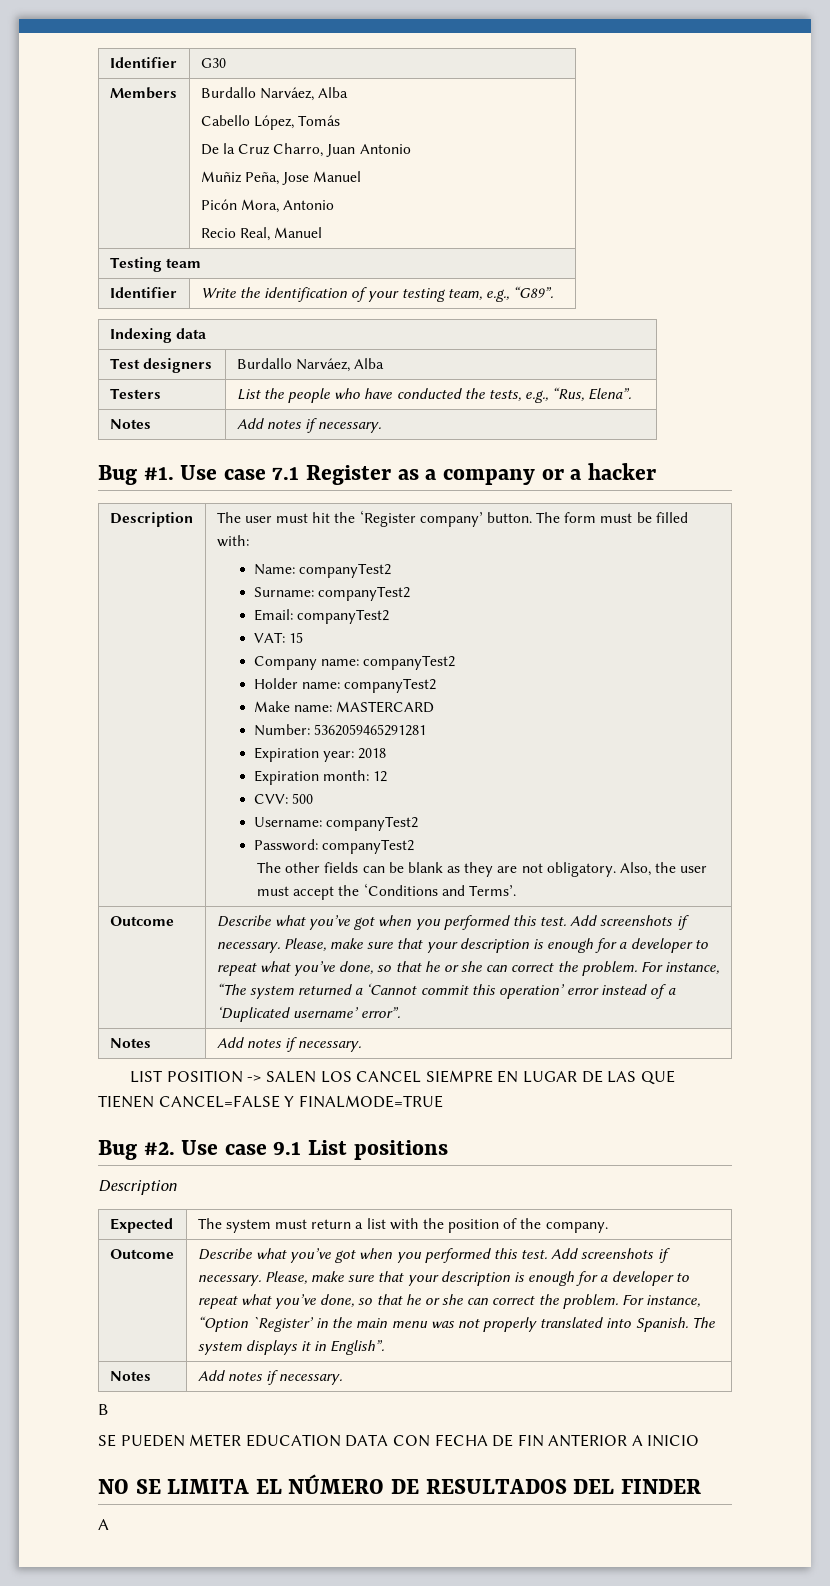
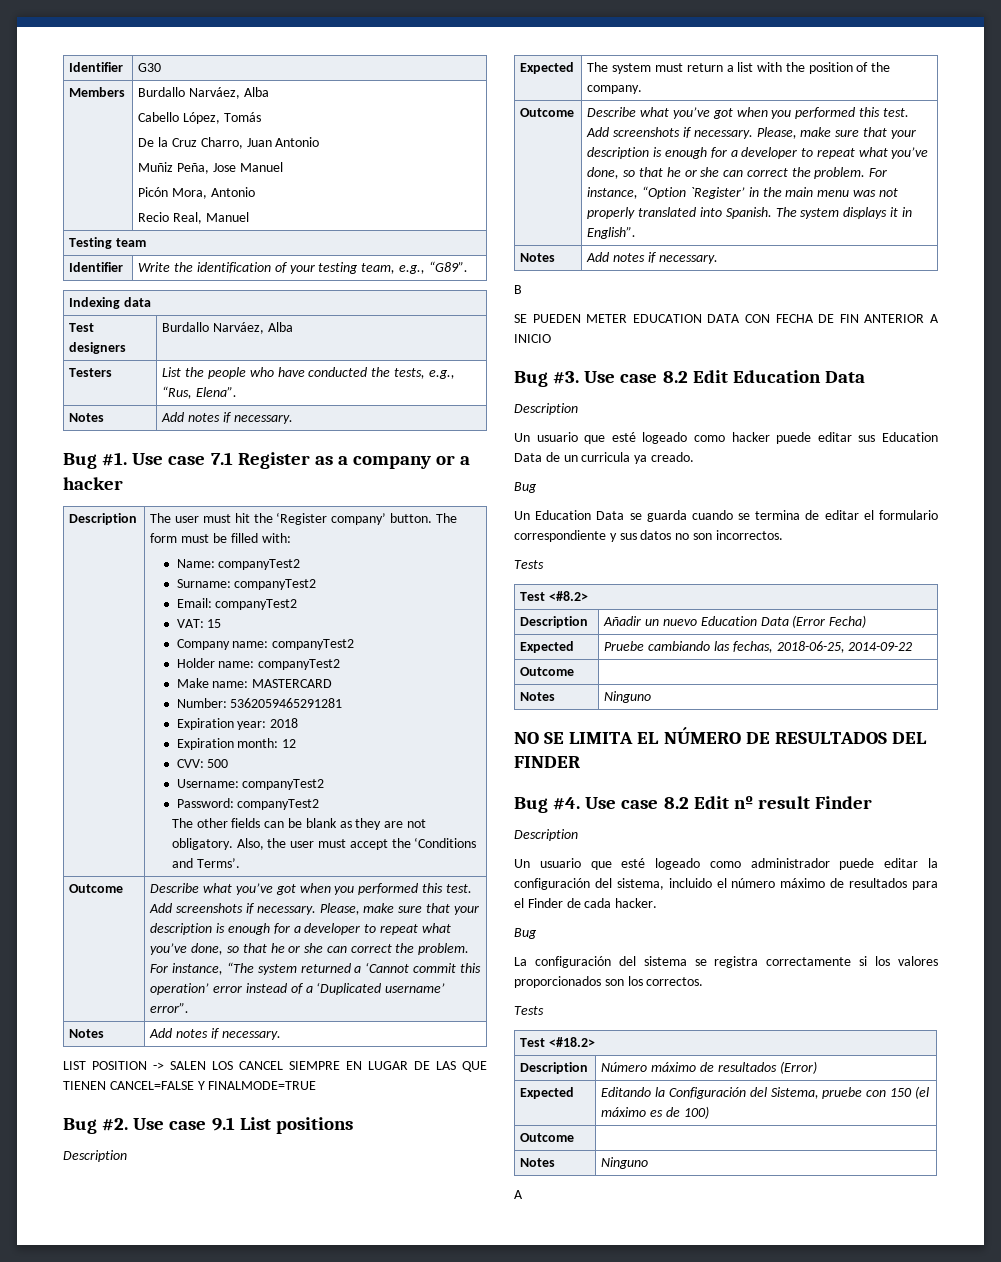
(700, 1441) none -> [514,370,865,387] [514,403,578,415] [514,432,938,444] [514,452,694,464] [514,482,537,493] [514,510,938,522] [514,530,783,542] [514,560,544,569] [520,591,589,601] [520,616,589,628] [603,615,867,628] [520,641,575,653] [604,641,913,653] [520,667,575,676] [520,692,556,701] [604,691,652,703] // Bug #3. Use case 8.2 Edit Education Data // Description // Un usuario que esté logeado como hacker puede editar sus Education Data de un curricula ya creado. // Bug // Un Education Data se guarda cuando se termina de editar el formulario correspondiente y sus datos no son incorrectos. // Tests // Test <#8.2> // Description | Añadir un nuevo Education Data (Error Fecha) // Expected | Pruebe cambiando las fechas, 2018-06-25, 2014-09-22 // Outcome | // Notes | Ninguno
(701, 1486) none -> [514,796,873,813] [514,829,578,841] [514,858,938,870] [514,878,939,890] [514,898,658,908] [514,928,537,939] [514,956,938,968] [514,976,704,988] [514,1006,544,1015] [520,1037,596,1047] [520,1062,589,1074] [601,1061,817,1074] [520,1087,575,1099] [601,1086,929,1099] [601,1106,709,1119] [520,1133,575,1142] [520,1158,556,1167] [601,1157,649,1169] // Bug #4. Use case 8.2 Edit nº result Finder // Description // Un usuario que esté logeado como administrador puede editar la configuración del sistema, incluido el número máximo de resultados para el Finder de cada hacker. // Bug // La configuración del sistema se registra correctamente si los valores proporcionados son los correctos. // Tests // Test <#18.2> // Description | Número máximo de resultados (Error) // Expected | Editando la Configuración del Sistema, pruebe con 150 (el máximo es de 100) // Outcome | // Notes | Ninguno

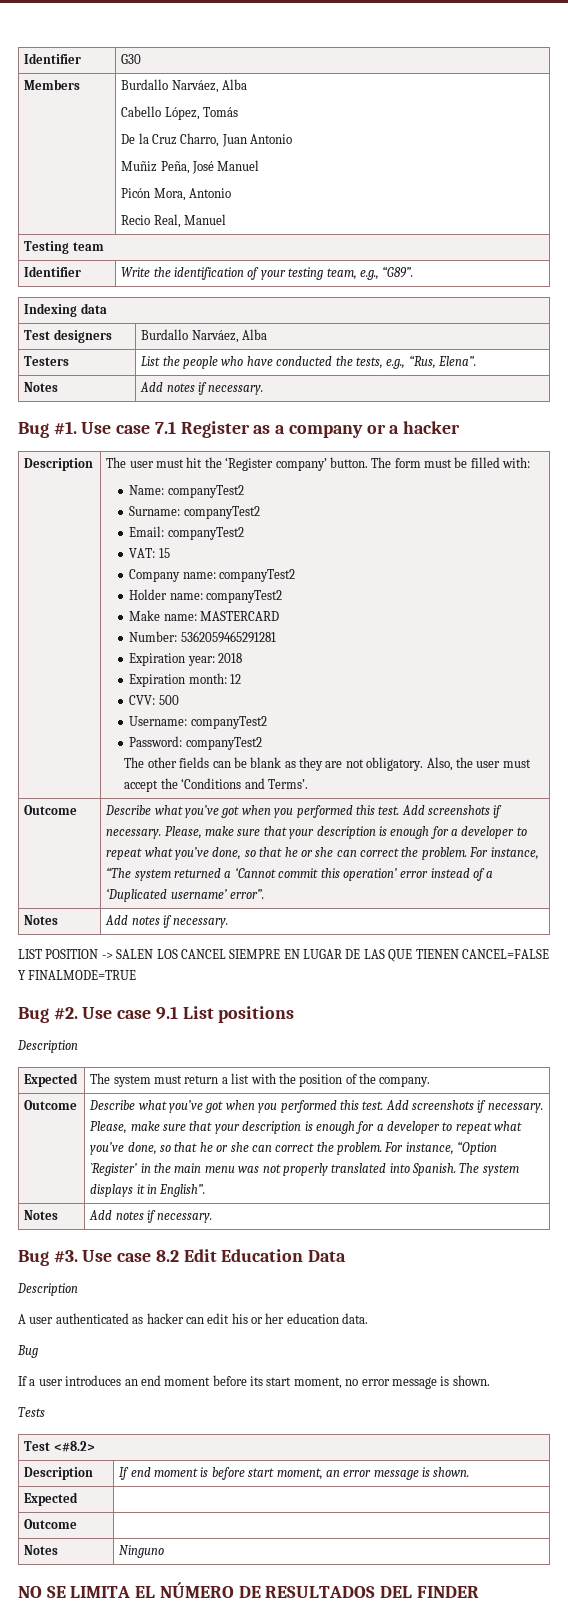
[212,163,236,172] Jose -> [192,161,215,174] José
[514,285,522,294] [514,314,939,323] [514,334,551,343] // B // SE PUEDEN METER EDUCATION DATA CON FECHA DE FIN ANTERIOR A INICIO -> (213, 1218) none
[514,432,938,444] [514,452,694,464] [514,482,537,493] [514,510,938,522] [514,530,783,542] [514,560,544,569] [520,591,589,601] [520,616,589,628] [603,615,867,628] [520,641,575,653] [604,641,913,653] Un usuario que esté logeado como hacker puede editar sus Education Data de un curricula ya creado. // Bug // Un Education Data se guarda cuando se termina de editar el formulario correspondiente y sus datos no son incorrectos. // Tests // Test <#8.2> // Description | Añadir un nuevo Education Data (Error Fecha) // Expected | Pruebe cambiando las fechas, 2018-06-25, 2014-09-22 -> [18,1313,369,1324] [17,1345,38,1358] [18,1375,490,1389] [18,1407,45,1417] [24,1441,95,1452] [24,1467,94,1480] [119,1467,470,1480] [24,1492,79,1506] A user authenticated as hacker can edit his or her education data. // Bug // If a user introduces an end moment before its start moment, no error message is shown. // Tests // Test <#8.2> // Description | If end moment is before start moment, an error message is shown. // Expected |
[514,796,873,813] [514,829,578,841] [514,858,938,870] [514,878,939,890] [514,898,658,908] [514,928,537,939] [514,956,938,968] [514,976,704,988] [514,1006,544,1015] [520,1037,596,1047] [520,1062,589,1074] [601,1061,817,1074] [520,1087,575,1099] [601,1086,929,1099] [601,1106,709,1119] [520,1133,575,1142] [520,1158,556,1167] [601,1157,649,1169] [514,1190,523,1199] // Bug #4. Use case 8.2 Edit nº result Finder // Description // Un usuario que esté logeado como administrador puede editar la configuración del sistema, incluido el número máximo de resultados para el Finder de cada hacker. // Bug // La configuración del sistema se registra correctamente si los valores proporcionados son los correctos. // Tests // Test <#18.2> // Description | Número máximo de resultados (Error) // Expected | Editando la Configuración del Sistema, pruebe con 150 (el máximo es de 100) // Outcome | // Notes | Ninguno // A -> (479, 1592) none

